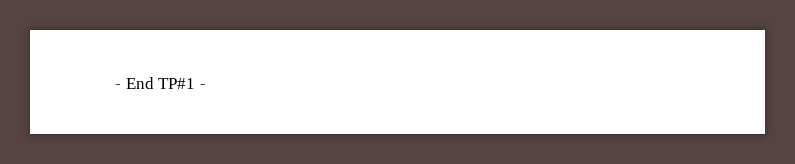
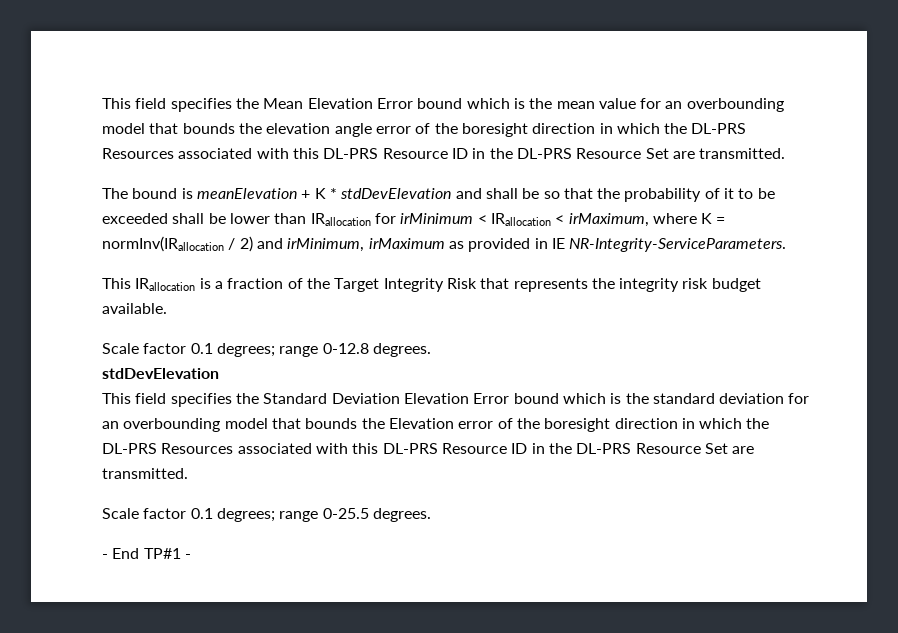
(115, 86) none -> [102,98,784,112] [102,123,747,137] [102,148,786,159] [102,188,775,202] [102,213,726,227] [102,236,787,252] [102,278,761,292] [102,303,167,314] [102,343,431,357] [102,368,219,379] [102,393,810,407] [102,418,770,432] [102,443,755,454] [102,468,188,479] [102,508,431,522] This field specifies the Mean Elevation Error bound which is the mean value for an overbounding model that bounds the elevation angle error of the boresight direction in which the DL-PRS Resources associated with this DL-PRS Resource ID in the DL-PRS Resource Set are transmitted. // The bound is meanElevation + K * stdDevElevation and shall be so that the probability of it to be exceeded shall be lower than IRallocation for irMinimum < IRallocation < irMaximum, where K = normInv(IRallocation / 2) and irMinimum, irMaximum as provided in IE NR-Integrity-ServiceParameters. // This IRallocation is a fraction of the Target Integrity Risk that represents the integrity risk budget available. // Scale factor 0.1 degrees; range 0-12.8 degrees. // stdDevElevation // This field specifies the Standard Deviation Elevation Error bound which is the standard deviation for an overbounding model that bounds the Elevation error of the boresight direction in which the DL-PRS Resources associated with this DL-PRS Resource ID in the DL-PRS Resource Set are transmitted. // Scale factor 0.1 degrees; range 0-25.5 degrees. //

